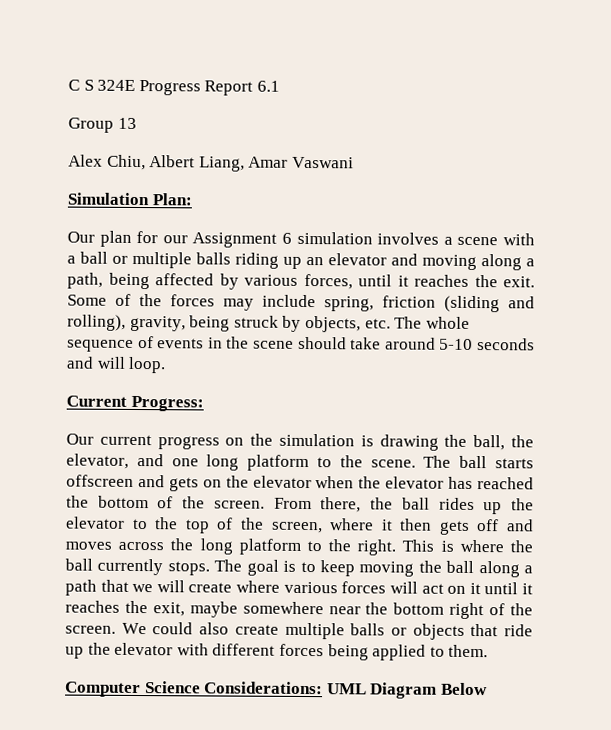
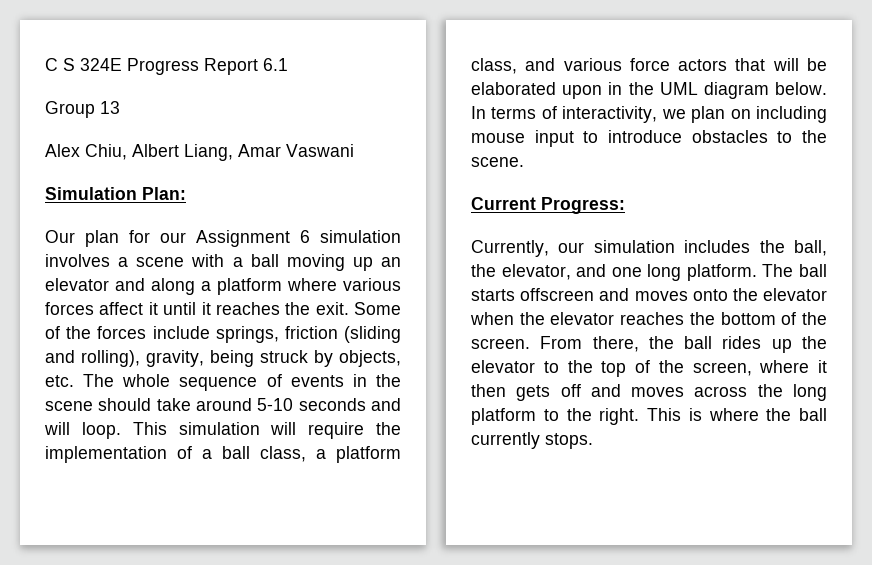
[112,251,279,269] or multiple balls riding -> [286,254,345,271] moving
[422,254,535,271] [67,272,353,290] moving along a path, being affected by various forces, -> [151,278,401,295] [45,302,158,315] along a platform where various forces affect it
[223,294,374,312] may include spring, -> [152,326,279,343] include springs,
[66,395,204,412] [66,433,439,451] // Current Progress: // Our current progress on the simulation is drawing -> [132,422,401,439] [45,446,401,463] [471,58,827,74] [471,82,827,99] [471,106,827,123] [471,130,827,147] [471,157,524,167] [471,197,625,214] [471,240,751,257] This simulation will require the implementation of a ball class, a platform class, and various force actors that will be elaborated upon in the UML diagram below. In terms of interactivity, we plan on including mouse input to introduce obstacles to the scene. // Current Progress: // Currently, our simulation includes
[247,454,416,472] platform to the scene. -> [686,264,757,281] platform.
[168,477,222,492] gets on -> [634,289,728,301] moves onto
[448,476,534,490] has reached -> [620,312,685,325] reaches
[214,559,533,578] [65,579,534,596] [65,600,533,620] [65,622,533,640] [65,642,489,661] [65,681,488,699] The goal is to keep moving the ball along a path that we will create where various forces will act on it until it reaches the exit, maybe somewhere near the bottom right of the screen. We could also create multiple balls or objects that ride up the elevator with different forces being applied to them. // Computer Science Considerations: UML Diagram Below -> (593, 441) none

